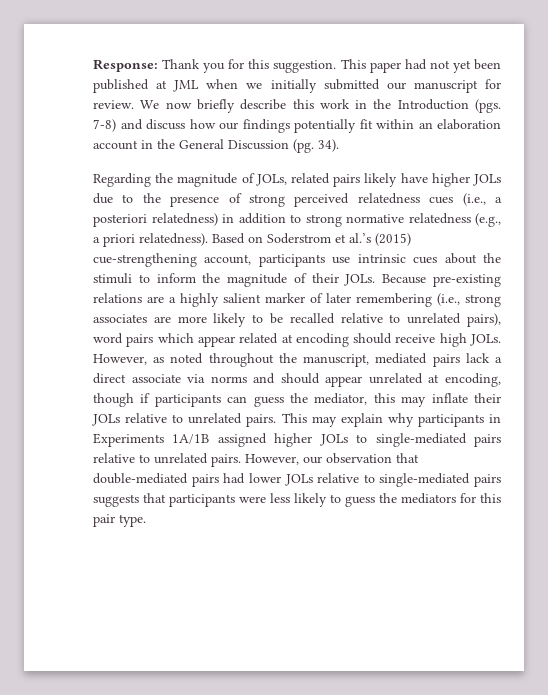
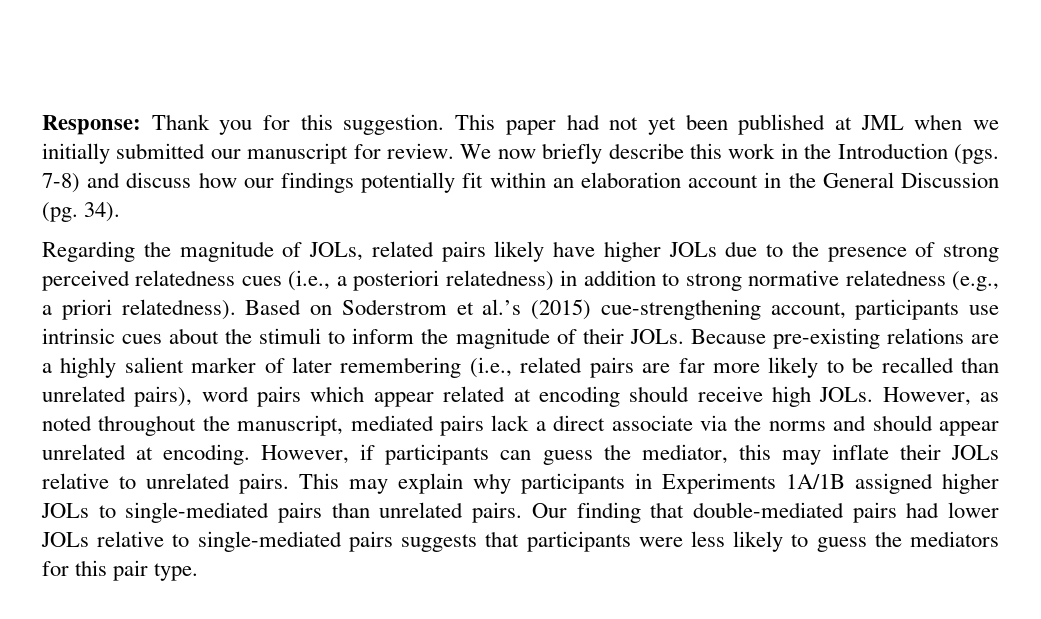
[465,294,501,307] [93,314,171,323] strong associates are -> [520,357,705,378] related pairs are far
[340,313,401,323] relative to -> [960,357,999,373] than
(206, 378) none -> [734,415,762,431] the
[444,373,501,387] [93,393,134,407] encoding, though -> [163,444,350,465] encoding. However,
[93,453,392,467] relative to unrelated pairs. However, our observation -> [331,502,641,523] than unrelated pairs. Our finding

